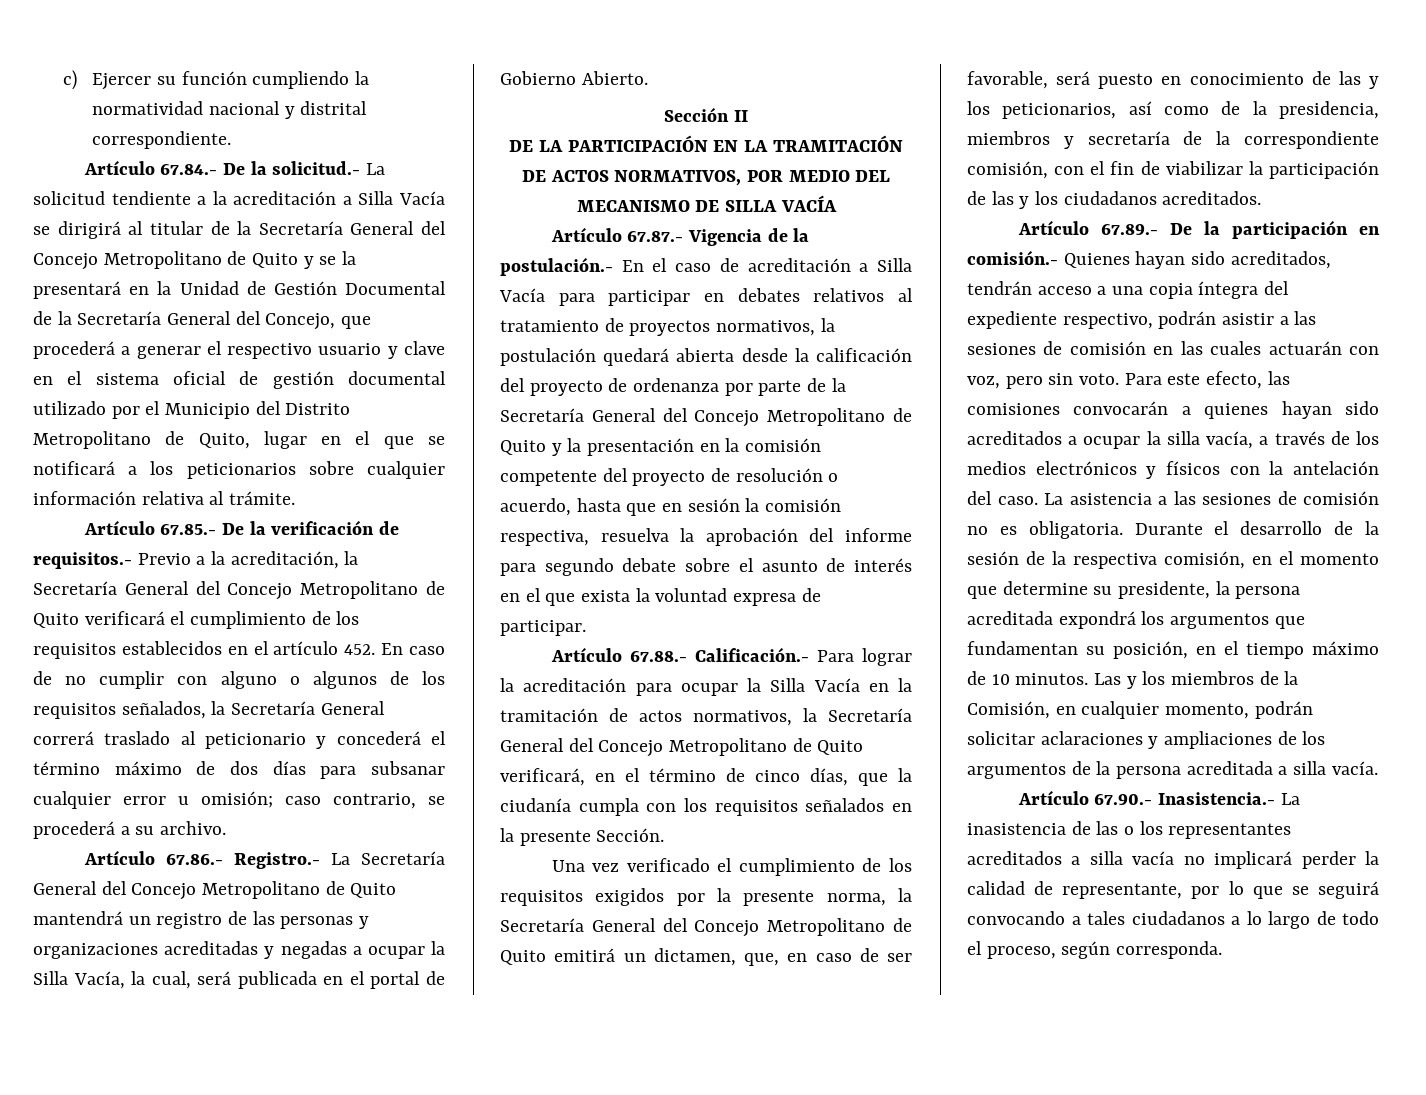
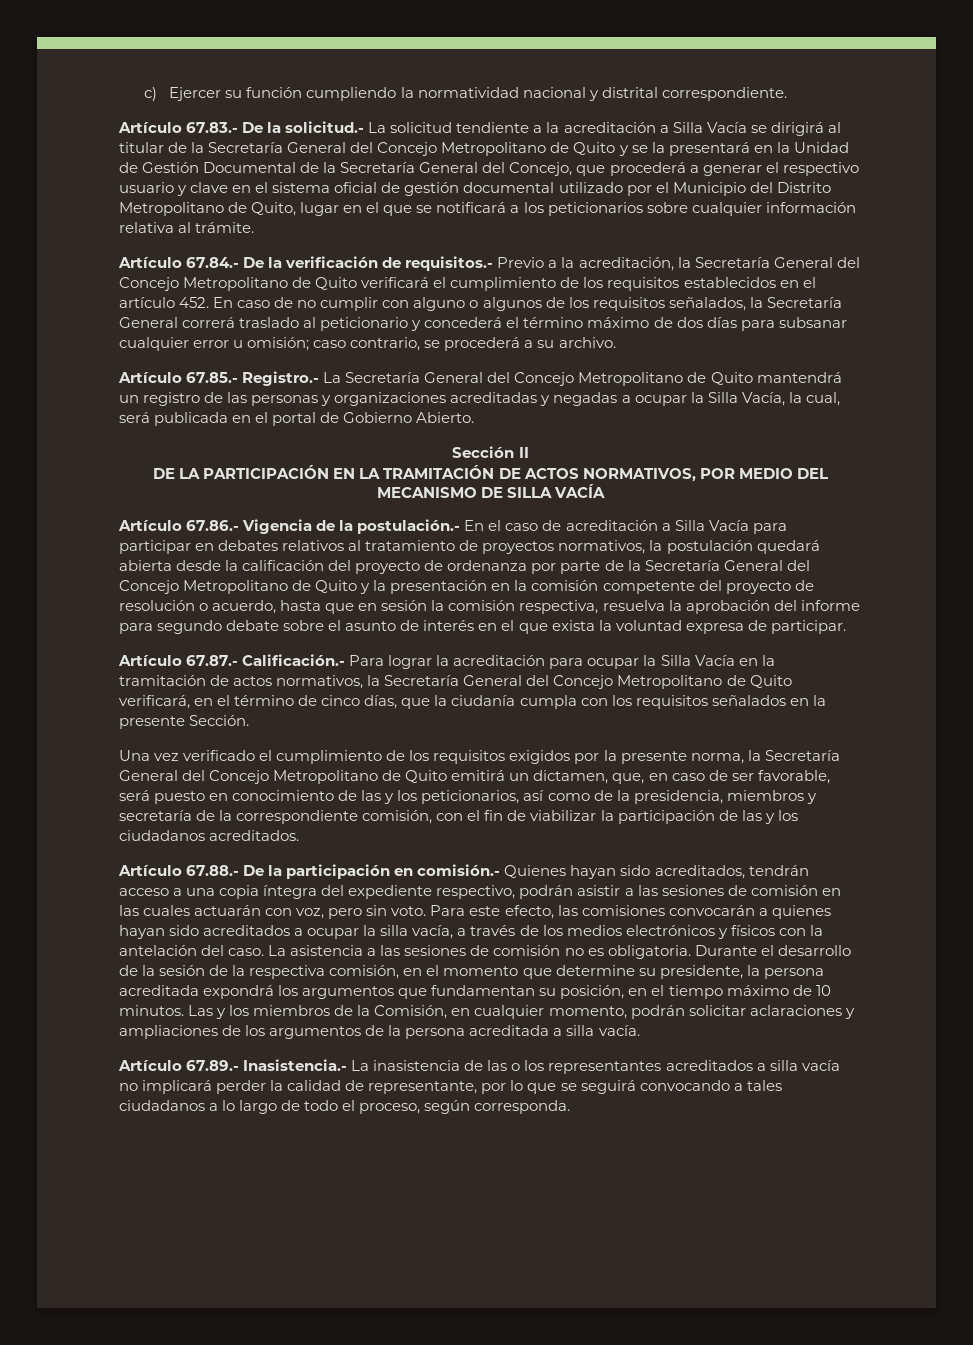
[160,164,218,175] 67.84.- -> [186,122,239,133] 67.83.-
[160,524,217,535] 67.85.- -> [186,257,240,268] 67.84.-
[165,854,223,865] 67.86.- -> [186,372,239,383] 67.85.-
[627,231,684,242] 67.87.- -> [186,520,240,531] 67.86.-
[629,651,687,662] 67.88.- -> [186,655,239,666] 67.87.-
[1100,224,1158,235] 67.89.- -> [186,865,240,876] 67.88.-
[1094,794,1153,805] 67.90.- -> [186,1060,240,1071] 67.89.-

